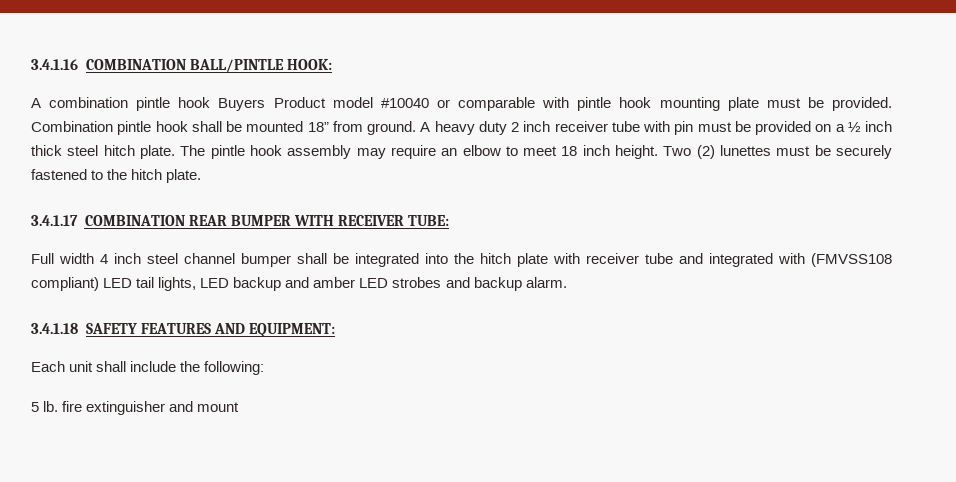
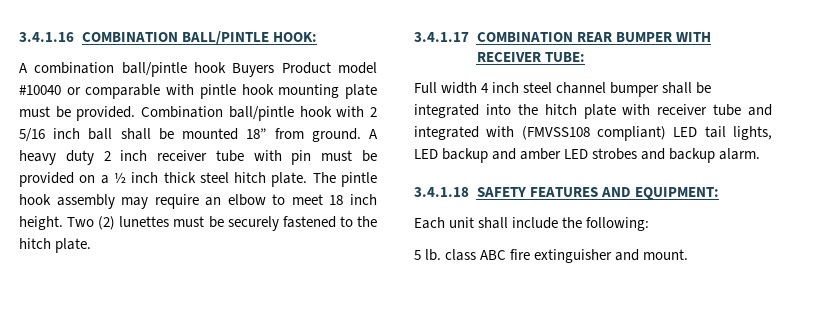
[136,97,171,111] pintle -> [121,62,187,77] ball/pintle
[117,121,188,135] pintle hook -> [228,106,378,121] [19,128,113,142] ball/pintle hook with 2 5/16 inch ball
(59, 406) none -> [445,249,507,261] class ABC
[197,402,240,412] mount -> [643,249,689,260] mount.

